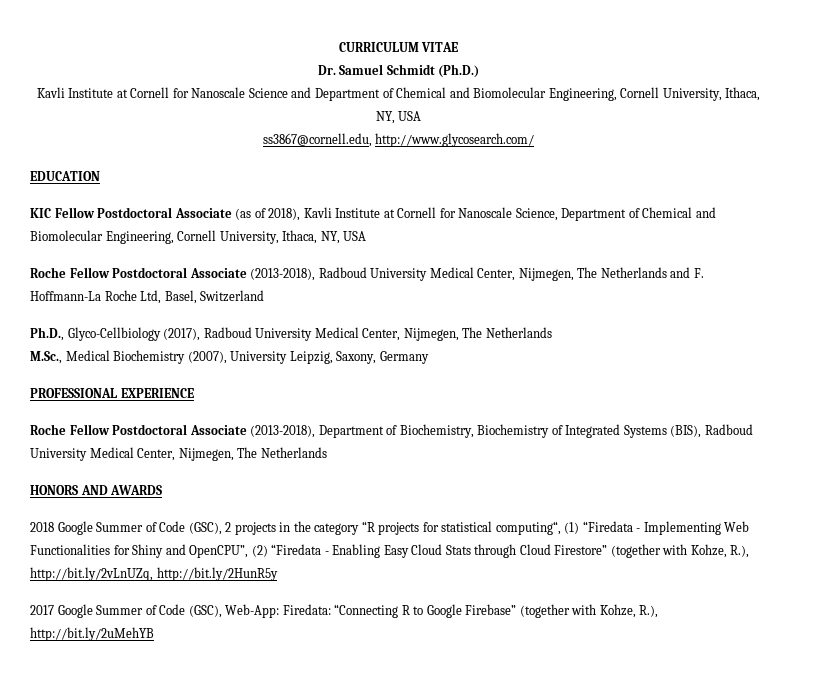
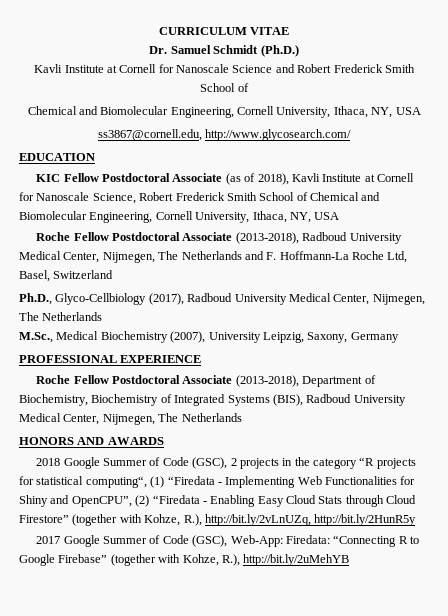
[315,88,394,101] Department of -> [297,64,415,73] [200,83,249,92] Robert Frederick Smith School of //
[561,208,627,221] Department -> [139,192,295,201] Robert Frederick Smith School

